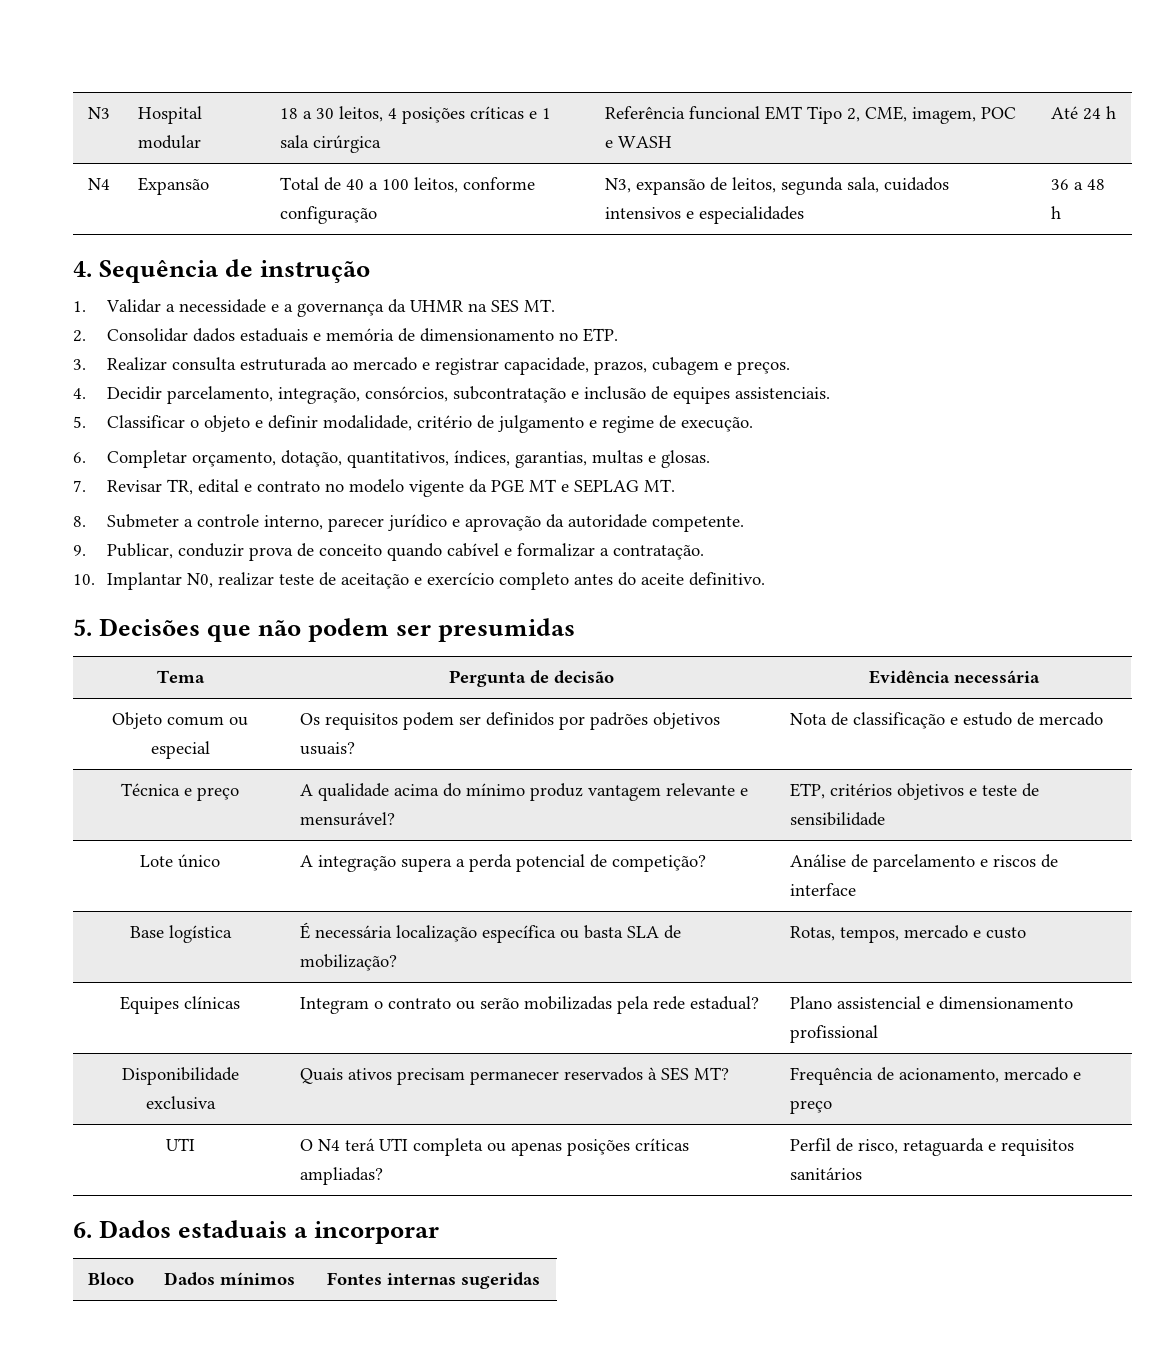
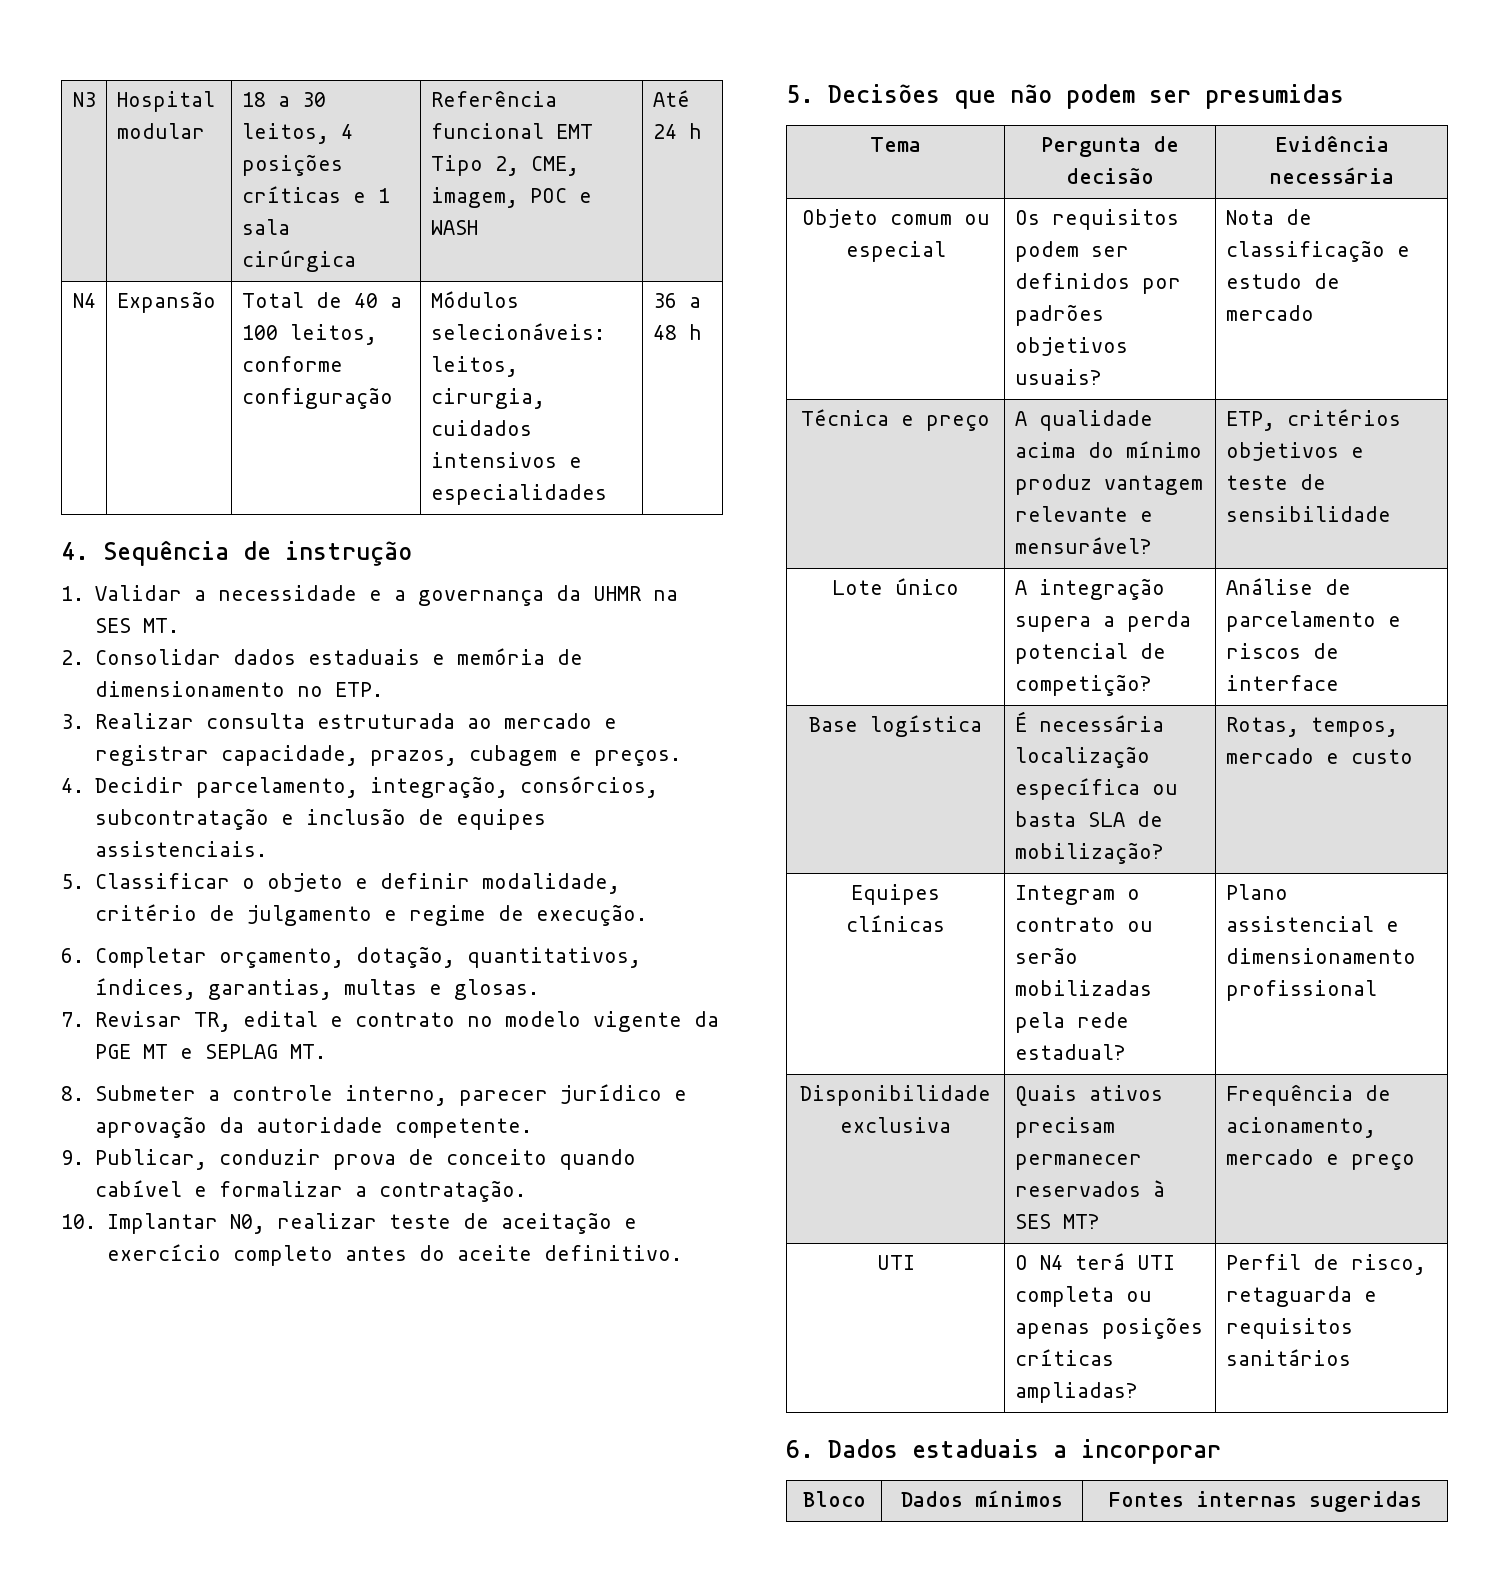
[605,177,880,195] N3, expansão de leitos, segunda sala, -> [430,291,519,308] [430,323,605,340] [430,356,518,377] [430,388,545,409] Módulos selecionáveis: leitos, cirurgia,

